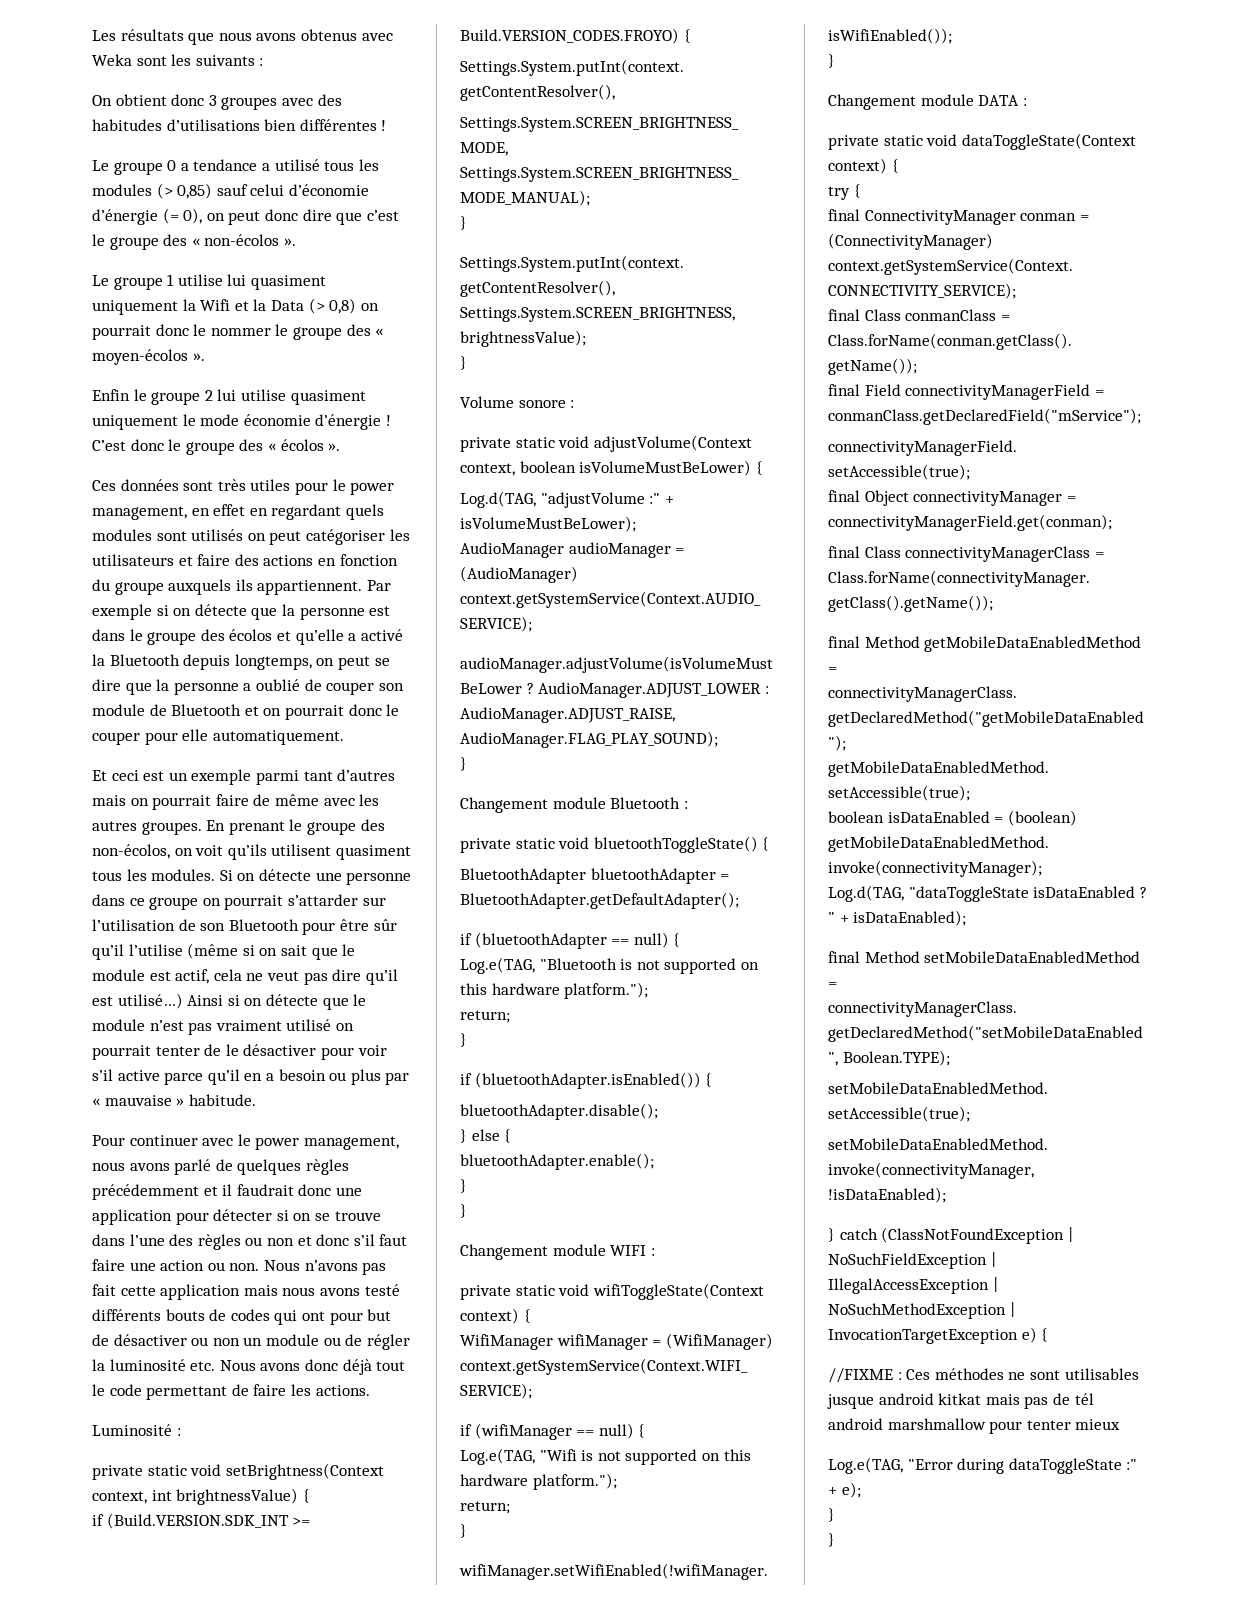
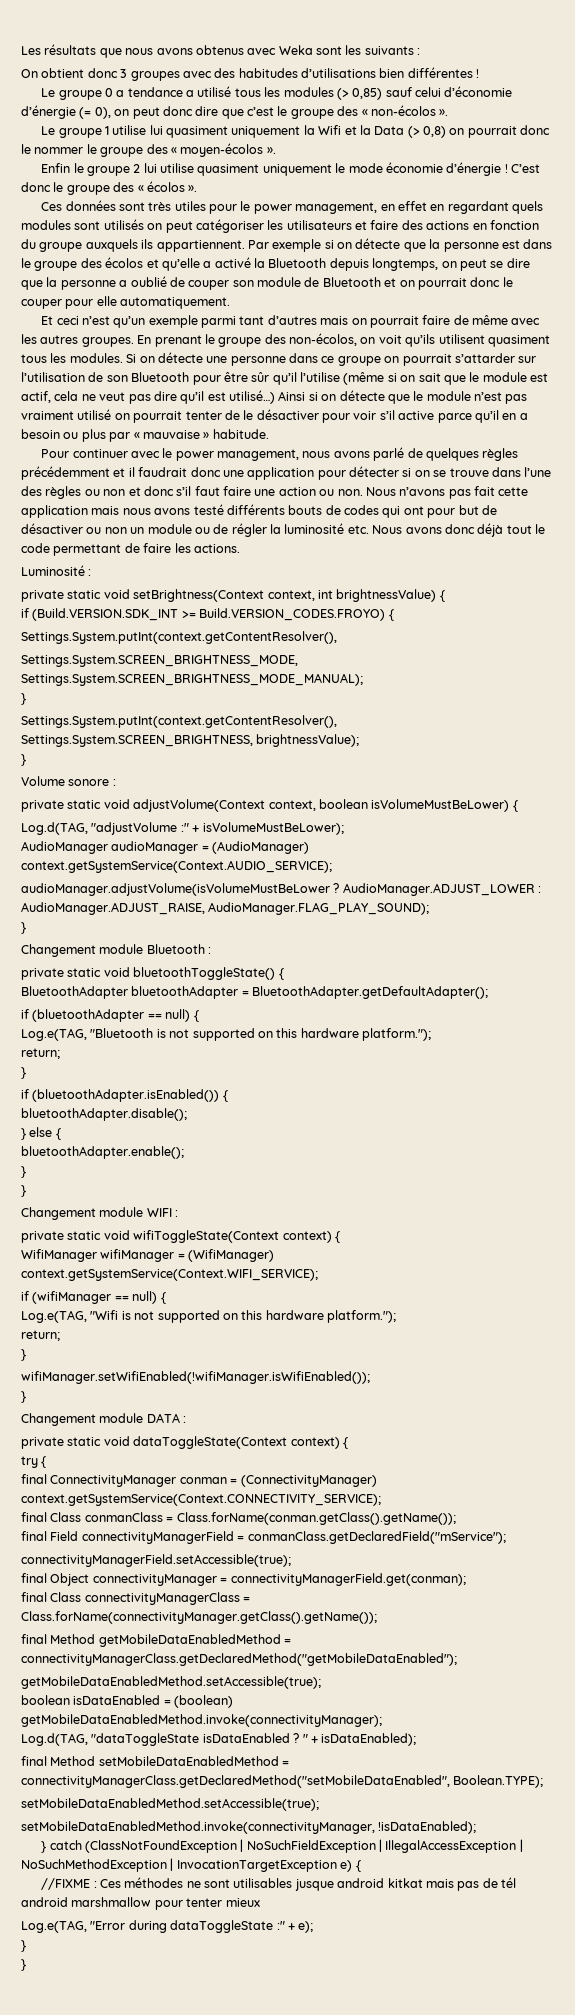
[143,771,188,781] est un -> [81,316,146,328] n’est qu’un

